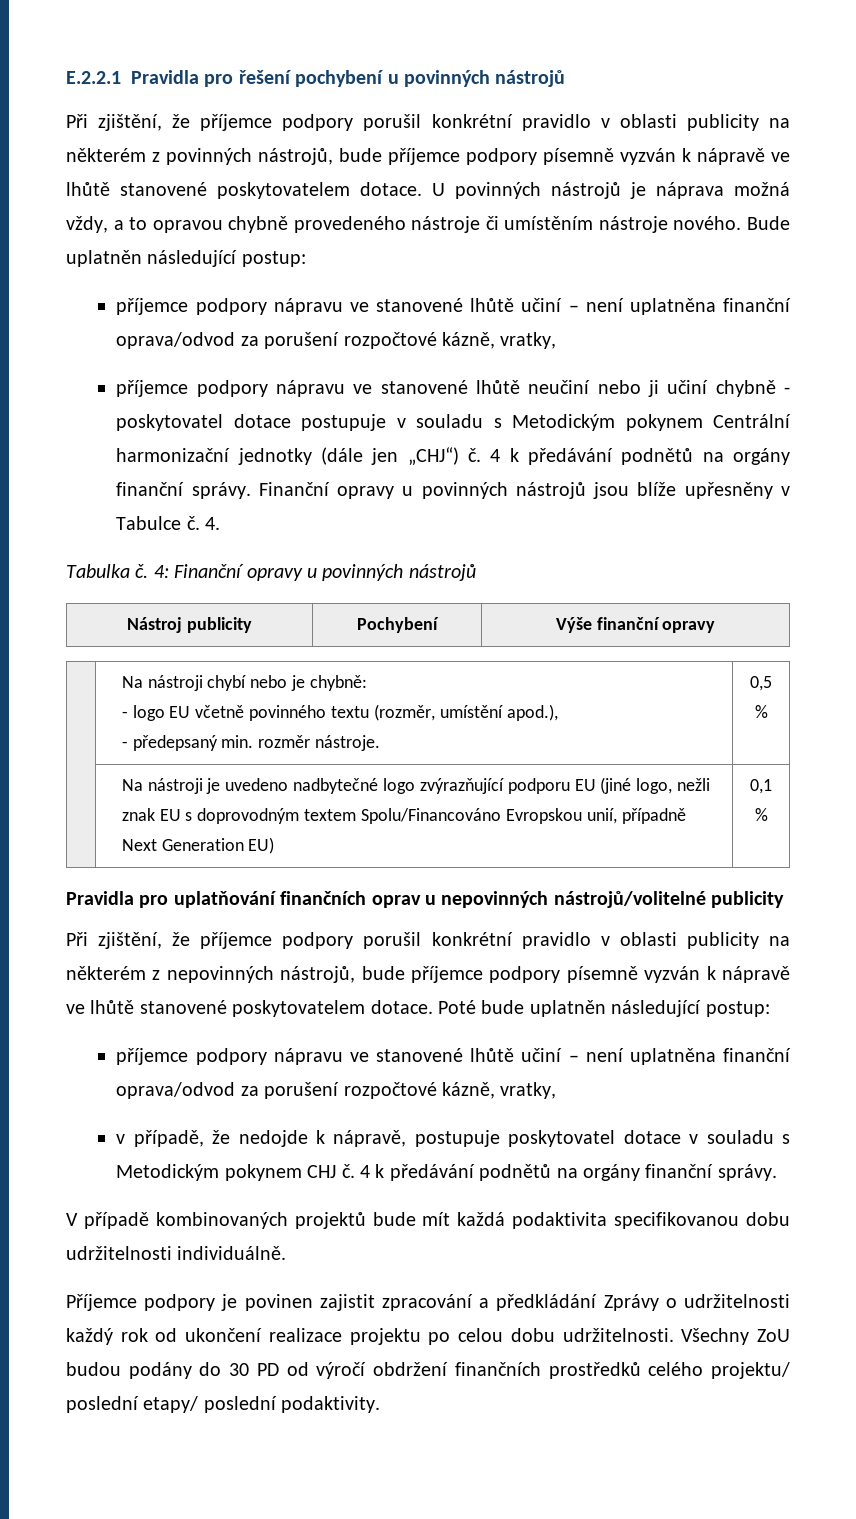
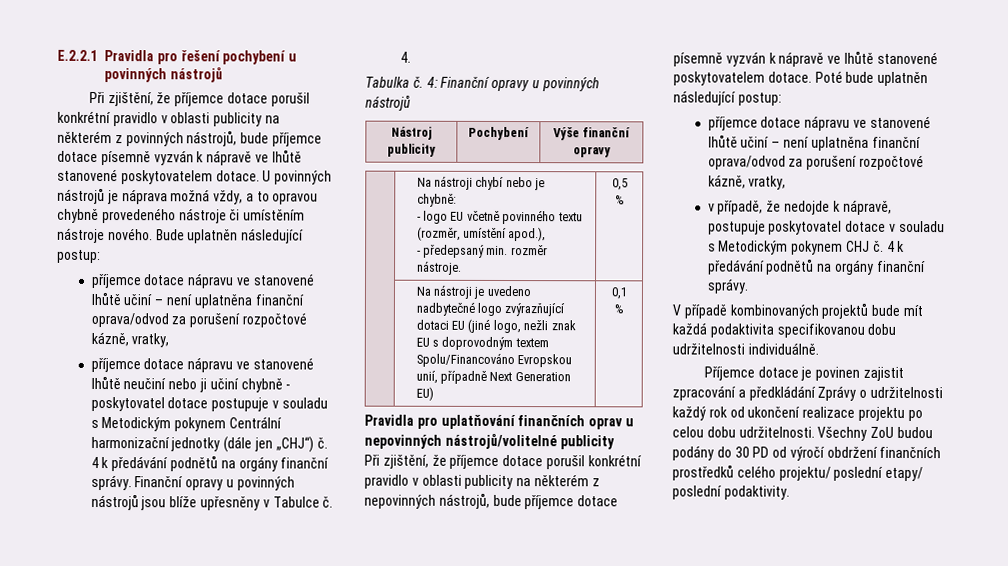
[282,114,354,131] podpory -> [226,92,268,104] dotace
[466,148,537,165] podpory -> [57,150,98,163] dotace
[195,298,267,315] podpory -> [143,274,186,286] dotace
[196,380,268,397] podpory -> [143,358,185,370] dotace
[507,778,570,794] podporu -> [415,319,449,330] dotaci
[282,932,354,949] podpory -> [502,454,544,467] dotace
[489,966,561,983] podpory -> [577,495,619,507] dotace
[195,1048,267,1065] podpory -> [760,116,802,128] dotace
[144,1294,216,1311] podpory -> [757,366,799,378] dotace

